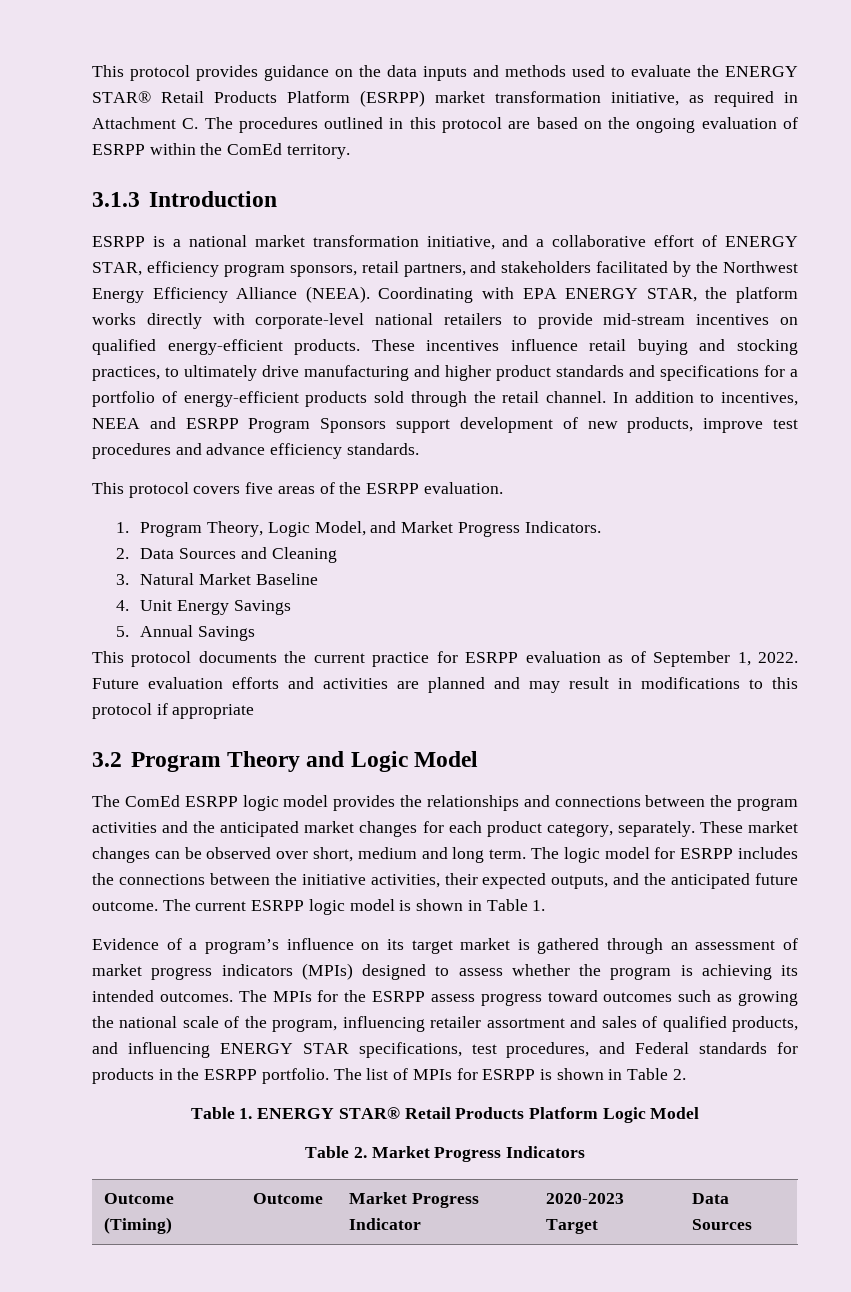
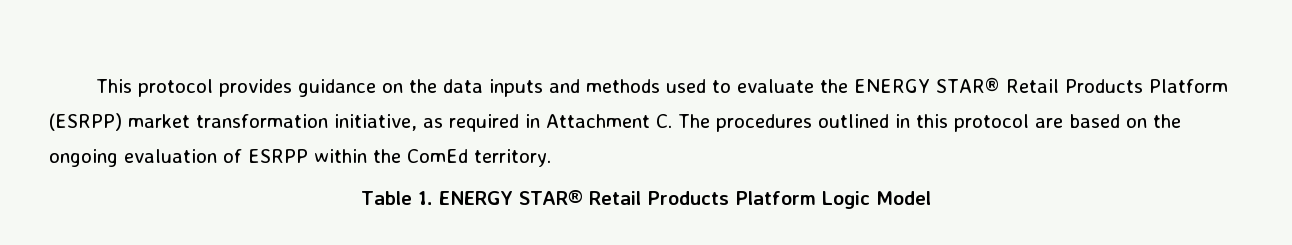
[92,191,277,207] [92,235,798,250] [92,261,799,277] [92,286,799,303] [92,313,798,329] [92,339,798,355] [92,365,798,381] [92,391,798,407] [92,417,799,433] [92,443,419,459] [92,482,503,498] [116,521,601,537] [116,547,337,563] [116,573,318,585] [116,600,291,615] [116,625,256,641] [92,651,798,667] [92,677,798,693] [92,703,255,719] [92,751,479,772] [92,795,799,811] [92,821,799,837] [92,847,798,863] [92,873,798,889] [92,899,546,915] [92,938,798,954] [92,963,798,980] [92,990,798,1006] [92,1016,798,1032] [92,1042,798,1058] [92,1068,686,1084] // 3.1.3 Introduction // ESRPP is a national market transformation initiative, and a collaborative effort of ENERGY STAR, efficiency program sponsors, retail partners, and stakeholders facilitated by the Northwest Energy Efficiency Alliance (NEEA). Coordinating with EPA ENERGY STAR, the platform works directly with corporate-level national retailers to provide mid-stream incentives on qualified energy-efficient products. These incentives influence retail buying and stocking practices, to ultimately drive manufacturing and higher product standards and specifications for a portfolio of energy-efficient products sold through the retail channel. In addition to incentives, NEEA and ESRPP Program Sponsors support development of new products, improve test procedures and advance efficiency standards. // This protocol covers five areas of the ESRPP evaluation. // 1. Program Theory, Logic Model, and Market Progress Indicators. // 2. Data Sources and Cleaning // 3. Natural Market Baseline // 4. Unit Energy Savings // 5. Annual Savings // This protocol documents the current practice for ESRPP evaluation as of September 1, 2022. Future evaluation efforts and activities are planned and may result in modifications to this protocol if appropriate // 3.2 Program Theory and Logic Model // The ComEd ESRPP logic model provides the relationships and connections between the program activities and the anticipated market changes for each product category, separately. These market changes can be observed over short, medium and long term. The logic model for ESRPP includes the connections between the initiative activities, their expected outputs, and the anticipated future outcome. The current ESRPP logic model is shown in Table 1. // Evidence of a program’s influence on its target market is gathered through an assessment of market progress indicators (MPIs) designed to assess whether the program is achieving its intended outcomes. The MPIs for the ESRPP assess progress toward outcomes such as growing the national scale of the program, influencing retailer assortment and sales of qualified products, and influencing ENERGY STAR specifications, test procedures, and Federal standards for products in the ESRPP portfolio. The list of MPIs for ESRPP is shown in Table 2. -> (551, 158) none
[305,1146,585,1162] [104,1193,175,1204] [104,1217,173,1234] [253,1193,324,1204] [349,1192,480,1208] [349,1218,422,1230] [546,1193,625,1204] [546,1219,599,1234] [692,1193,730,1204] [692,1219,753,1230] // Table 2. Market Progress Indicators // Outcome (Timing) | Outcome | Market Progress Indicator | 2020-2023 Target | Data Sources -> (932, 198) none

